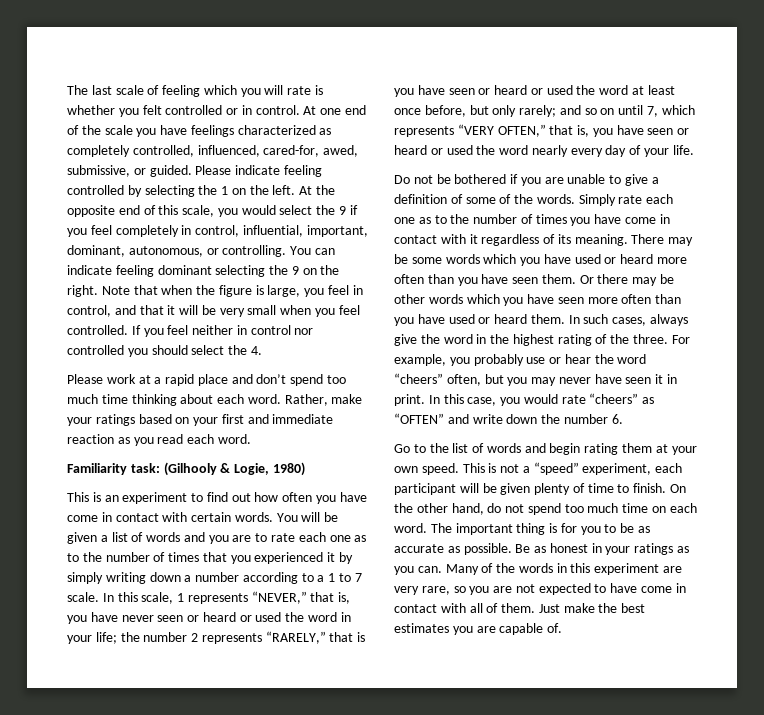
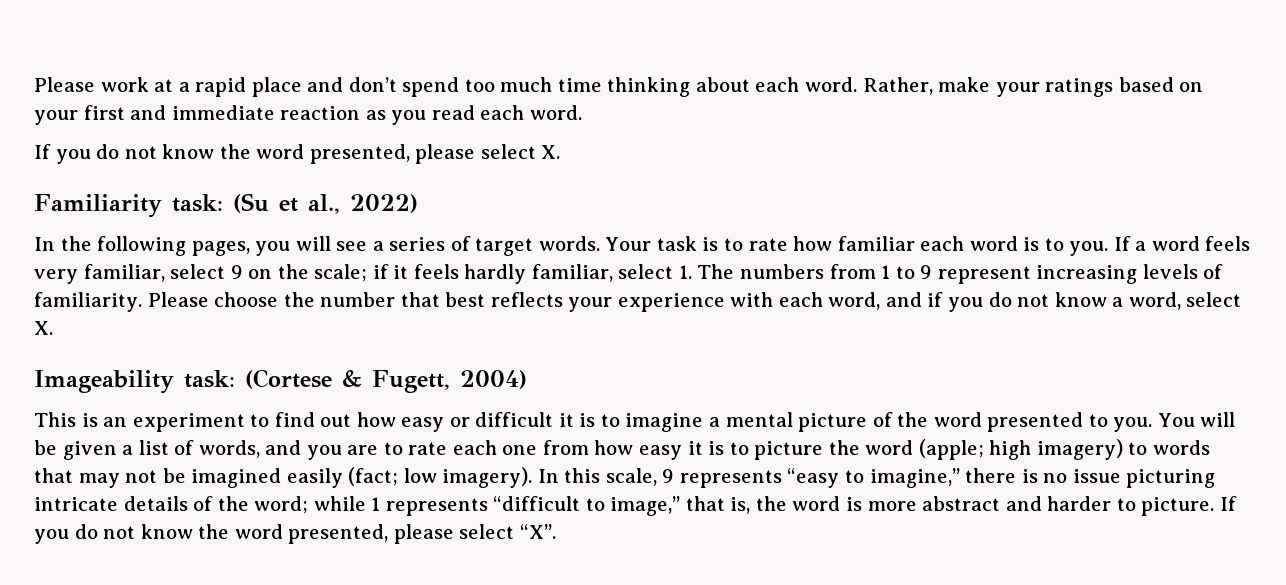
[67,85,324,97] [67,105,367,117] [67,125,332,137] [67,145,359,157] [67,165,322,177] [67,185,336,197] [67,205,358,217] [67,225,368,237] [67,245,335,257] [67,265,340,277] [67,285,363,297] [67,305,360,317] [67,325,314,337] [67,345,262,357] The last scale of feeling which you will rate is whether you felt controlled or in control. At one end of the scale you have feelings characterized as completely controlled, influenced, cared-for, awed, submissive, or guided. Please indicate feeling controlled by selecting the 1 on the left. At the opposite end of this scale, you would select the 9 if you feel completely in control, influential, important, dominant, autonomous, or controlling. You can indicate feeling dominant selecting the 9 on the right. Note that when the figure is large, you feel in control, and that it will be very small when you feel controlled. If you feel neither in control nor controlled you should select the 4. // -> (34, 84) none
[67,462,305,476] Familiarity task: (Gilhooly & Logie, 1980) -> [34,144,561,164] [34,193,418,218] [34,236,1251,256] [34,264,1224,284] [34,292,1242,312] [34,321,53,335] [34,369,527,394] If you do not know the word presented, please select X. // Familiarity task: (Su et al., 2022) // In the following pages, you will see a series of target words. Your task is to rate how familiar each word is to you. If a word feels very familiar, select 9 on the scale; if it feels hardly familiar, select 1. The numbers from 1 to 9 represent increasing levels of familiarity. Please choose the number that best reflects your experience with each word, and if you do not know a word, select X. // Imageability task: (Cortese & Fugett, 2004)
[282,492,367,504] [67,512,273,522] often you have come in contact with certain words. -> [401,412,1153,432] easy or difficult it is to imagine a mental picture of the word presented to you.
[146,532,181,542] words -> [198,440,260,458] words,
[354,535,367,542] [67,552,354,564] [67,572,362,584] [67,591,351,604] [67,612,351,624] [67,631,366,644] [394,85,675,97] [394,105,695,117] [394,124,690,137] [394,145,694,157] [394,174,659,186] [394,194,674,206] [394,214,670,226] [394,234,694,246] [394,254,688,266] [394,274,675,286] [394,294,682,306] [394,314,689,326] [394,334,690,346] [394,354,647,366] [394,373,678,386] [394,393,655,406] [394,413,623,424] [394,443,697,455] [394,462,683,475] [394,483,687,495] [394,503,697,515] [394,523,651,535] [394,543,690,555] [394,563,683,575] [394,583,686,595] [394,603,646,613] [394,623,563,635] as to the number of times that you experienced it by simply writing down a number according to a 1 to 7 scale. In this scale, 1 represents “NEVER,” that is, you have never seen or heard or used the word in your life; the number 2 represents “RARELY,” that is you have seen or heard or used the word at least once before, but only rarely; and so on until 7, which represents “VERY OFTEN,” that is, you have seen or heard or used the word nearly every day of your life. // Do not be bothered if you are unable to give a definition of some of the words. Simply rate each one as to the number of times you have come in contact with it regardless of its meaning. There may be some words which you have used or heard more often than you have seen them. Or there may be other words which you have seen more often than you have used or heard them. In such cases, always give the word in the highest rating of the three. For example, you probably use or hear the word “cheers” often, but you may never have seen it in print. In this case, you would rate “cheers” as “OFTEN” and write down the number 6. // Go to the list of words and begin rating them at your own speed. This is not a “speed” experiment, each participant will be given plenty of time to finish. On the other hand, do not spend too much time on each word. The important thing is for you to be as accurate as possible. Be as honest in your ratings as you can. Many of the words in this experiment are very rare, so you are not expected to have come in contact with all of them. Just make the best estimates you are capable of. -> [542,439,1210,460] [34,467,1216,488] [34,496,1237,516] [34,524,556,544] from how easy it is to picture the word (apple; high imagery) to words that may not be imagined easily (fact; low imagery). In this scale, 9 represents “easy to imagine,” there is no issue picturing intricate details of the word; while 1 represents “difficult to image,” that is, the word is more abstract and harder to picture. If you do not know the word presented, please select “X”.

